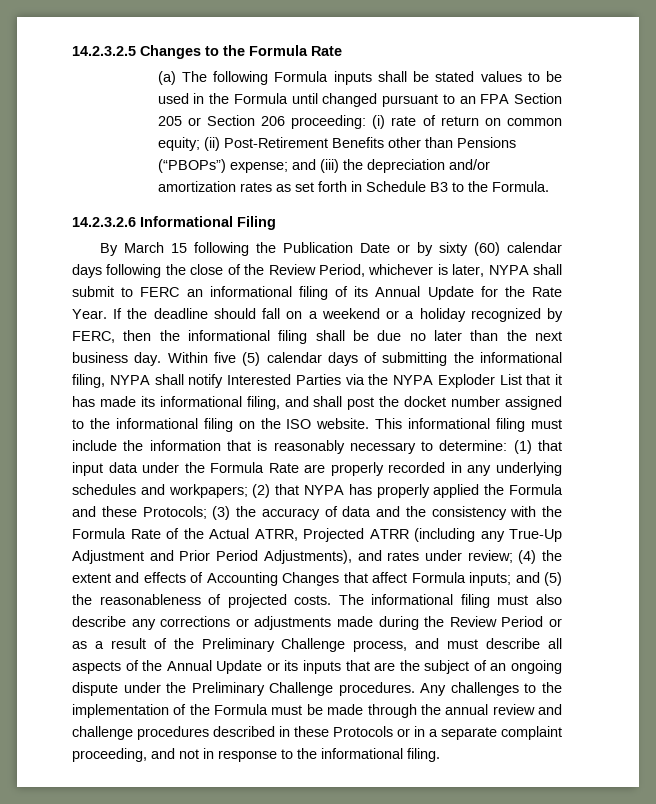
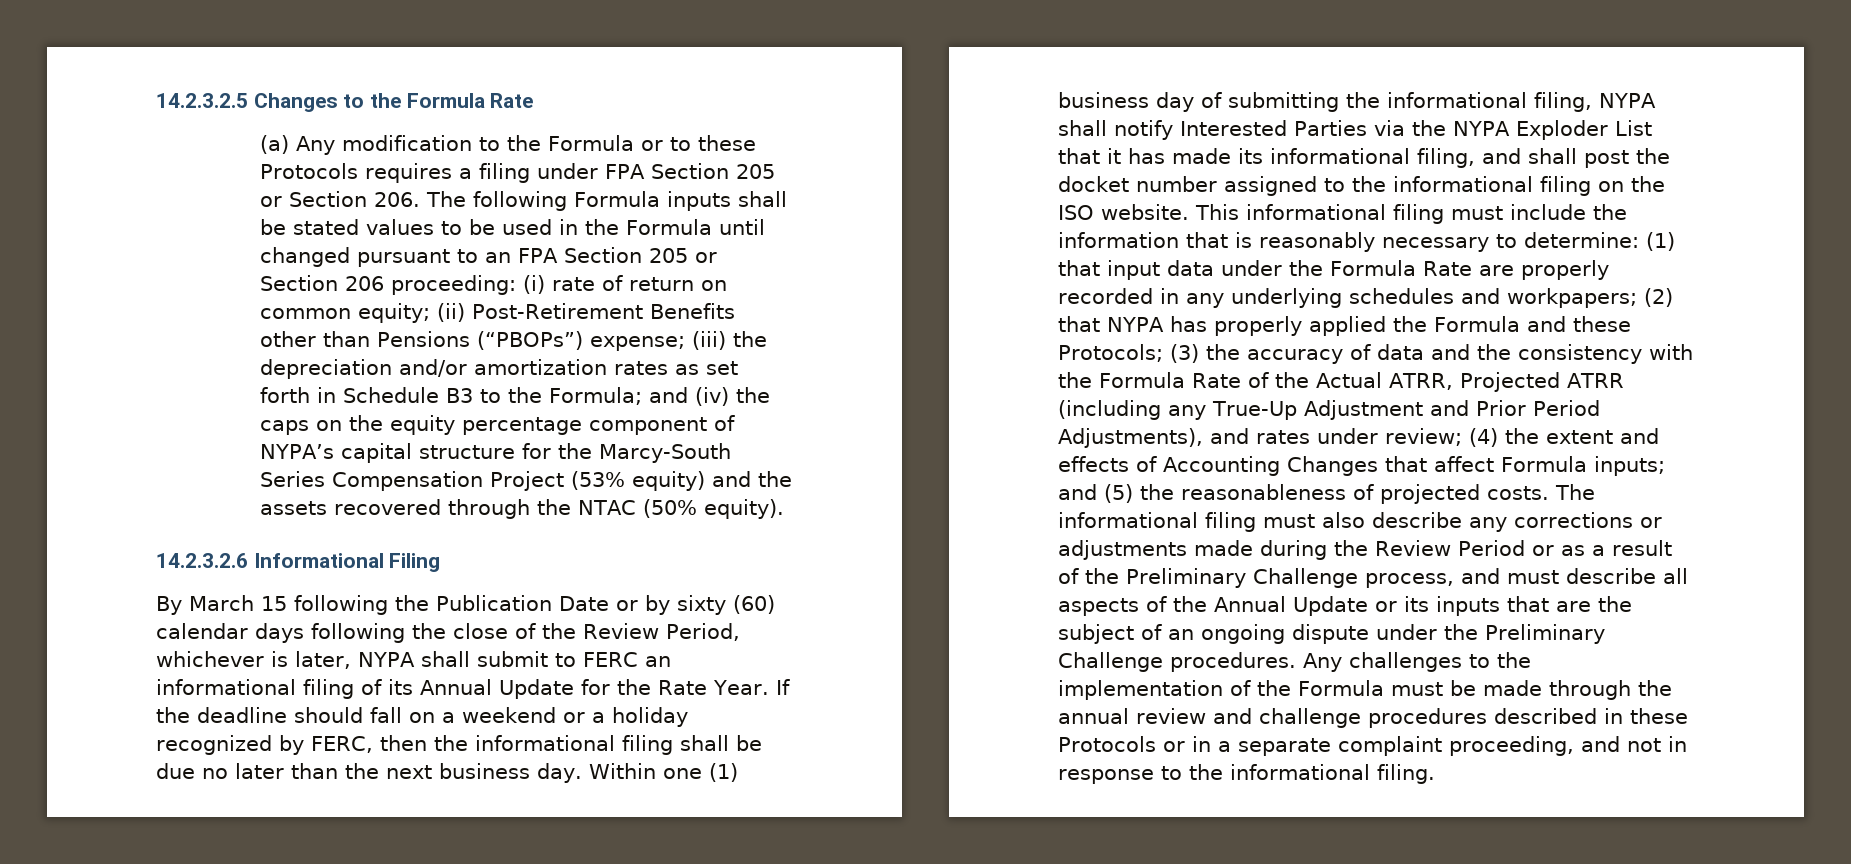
(176, 78) none -> [296,135,757,155] [260,163,776,183] [260,191,421,207] Any modification to the Formula or to these Protocols requires a filing under FPA Section 205 or Section 206.
[291,159,316,170] and -> (686, 343) none
[491,181,549,192] Formula. -> [549,387,771,406] [260,415,736,435] [260,443,732,463] [260,471,793,491] [260,499,785,519] Formula; and (iv) the caps on the equity percentage component of NYPA’s capital structure for the Marcy-South Series Compensation Project (53% equity) and the assets recovered through the NTAC (50% equity).
[213,352,358,366] five (5) calendar days -> [662,763,738,782] [1058,92,1194,112] one (1) business day

